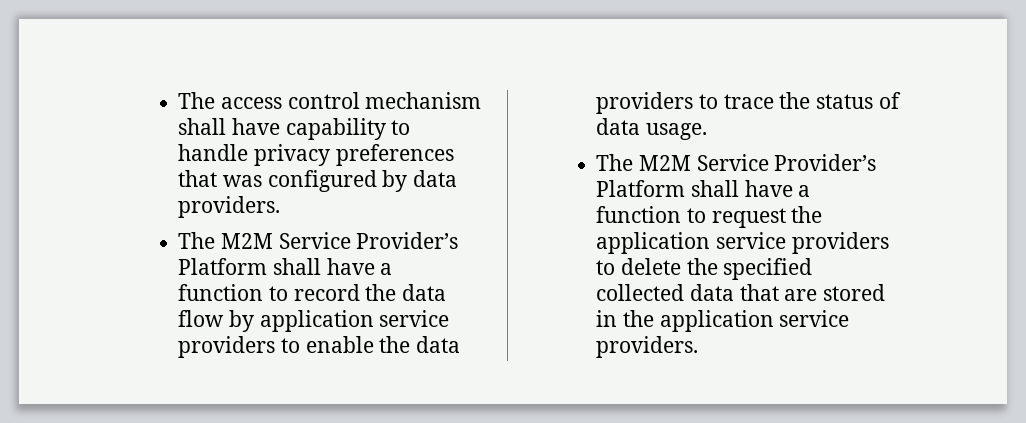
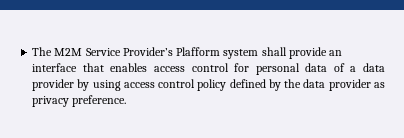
[178,92,482,109] [178,118,411,140] [178,144,454,166] [178,170,458,192] [178,196,281,218] [178,232,459,249] [178,258,393,275] [178,284,447,301] [178,310,450,332] [178,336,461,358] [596,92,901,114] [596,118,708,140] [596,154,877,171] [596,180,811,197] [596,206,823,228] [596,232,889,254] [596,258,813,280] [596,284,886,301] [596,310,850,332] [596,336,699,358] The access control mechanism shall have capability to handle privacy preferences that was configured by data providers. // The M2M Service Provider’s Platform shall have a function to record the data flow by application service providers to enable the data providers to trace the status of data usage. // The M2M Service Provider’s Platform shall have a function to request the application service providers to delete the specified collected data that are stored in the application service providers. -> [32,47,343,59] [32,63,385,75] [32,79,385,91] [32,95,127,107] The M2M Service Provider’s Plafform system shall provide an interface that enables access control for personal data of a data provider by using access control policy defined by the data provider as privacy preference.

